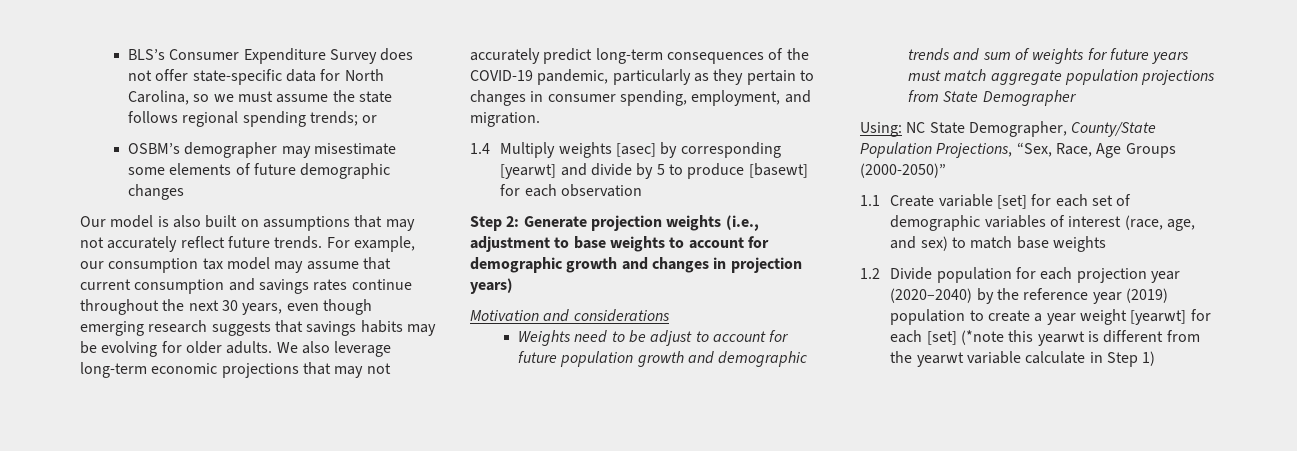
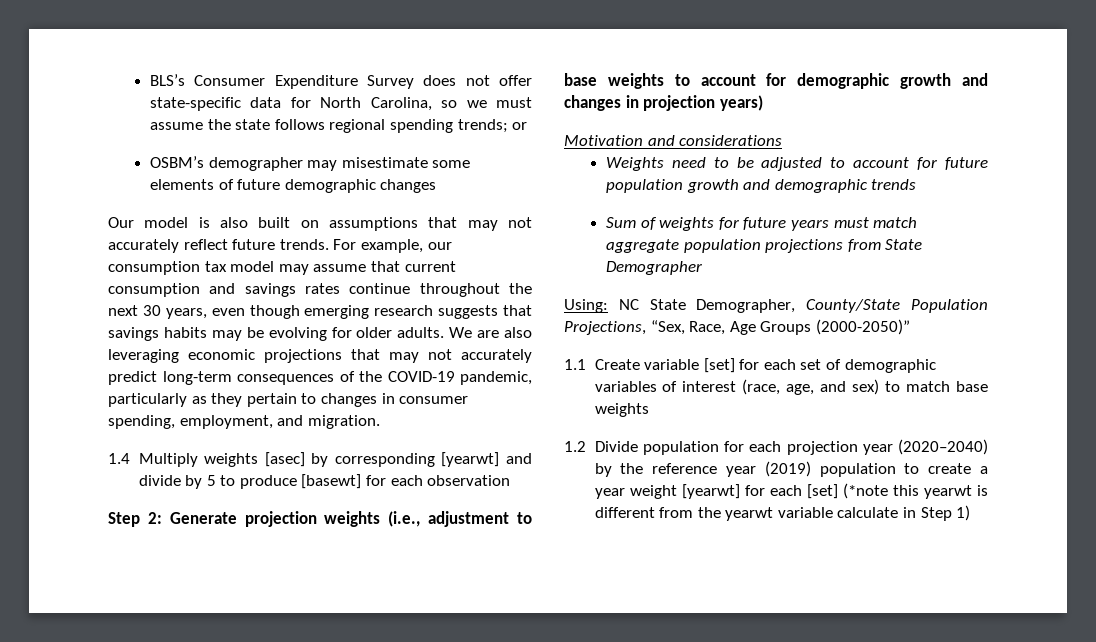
[301,341,392,357] [80,362,147,378] also leverage long-term -> [477,327,532,338] [108,349,179,363] are also leveraging
[650,330,693,346] adjust -> [761,157,823,171] adjusted
[953,48,1011,61] and sum -> [605,217,636,228] // Sum

